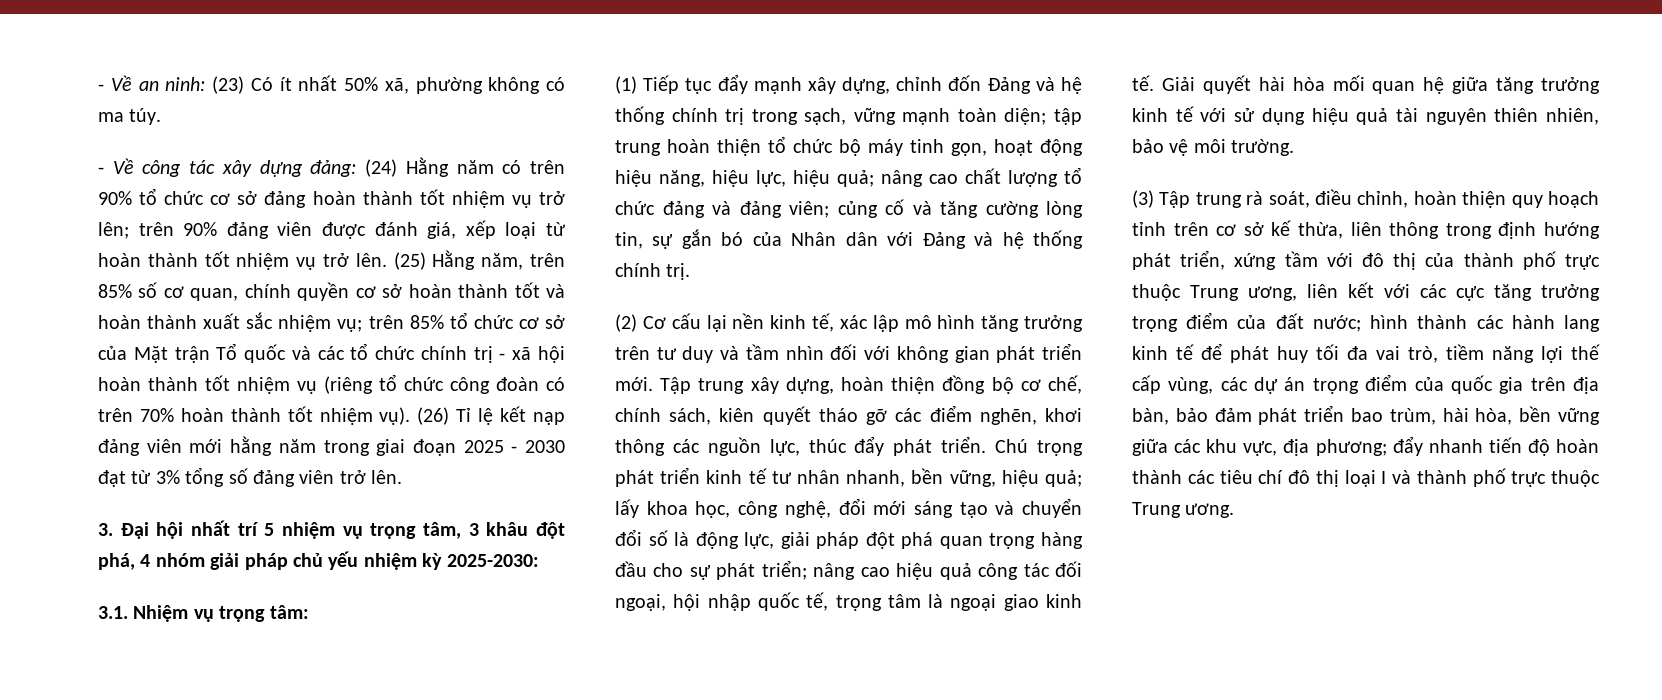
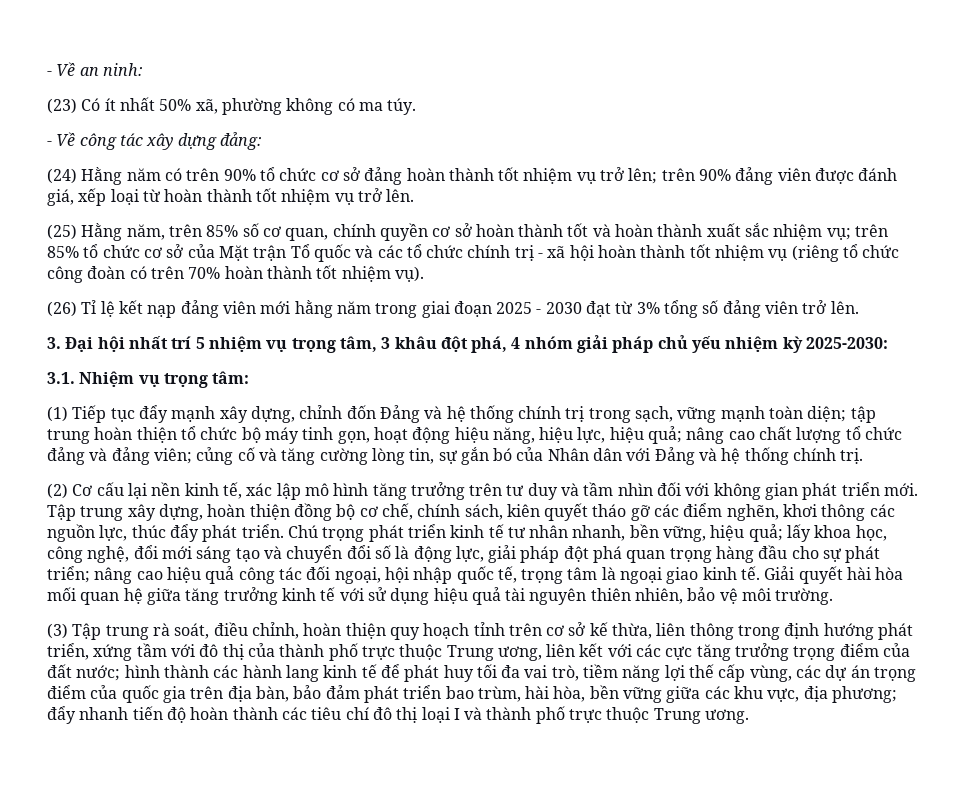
(206, 84) none -> (143, 69) //
(357, 168) none -> (262, 141) //
(387, 260) none -> (415, 195) //
(411, 416) none -> (424, 274) //

